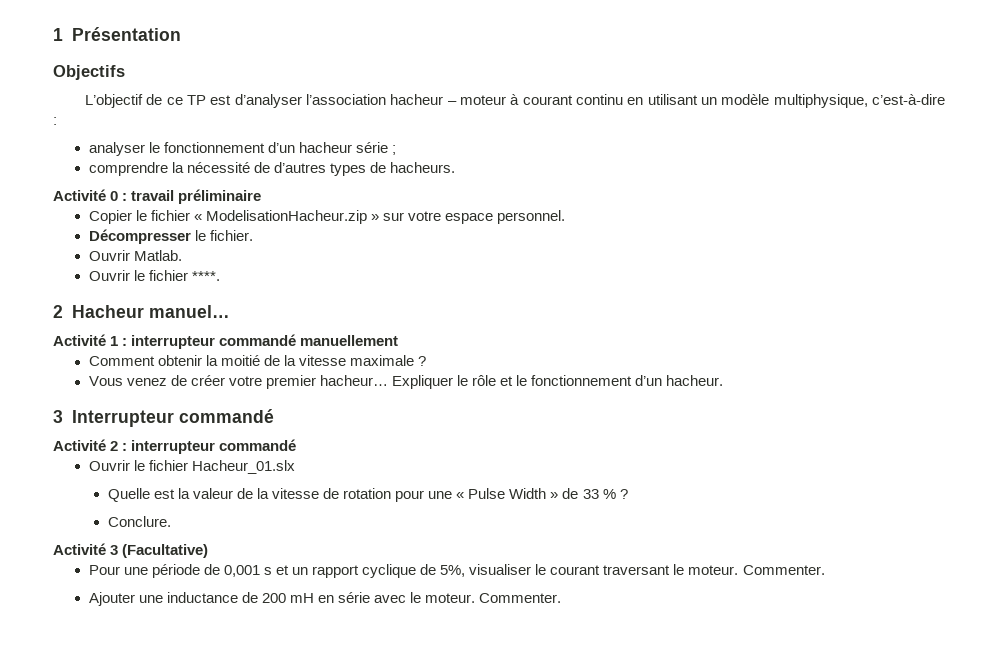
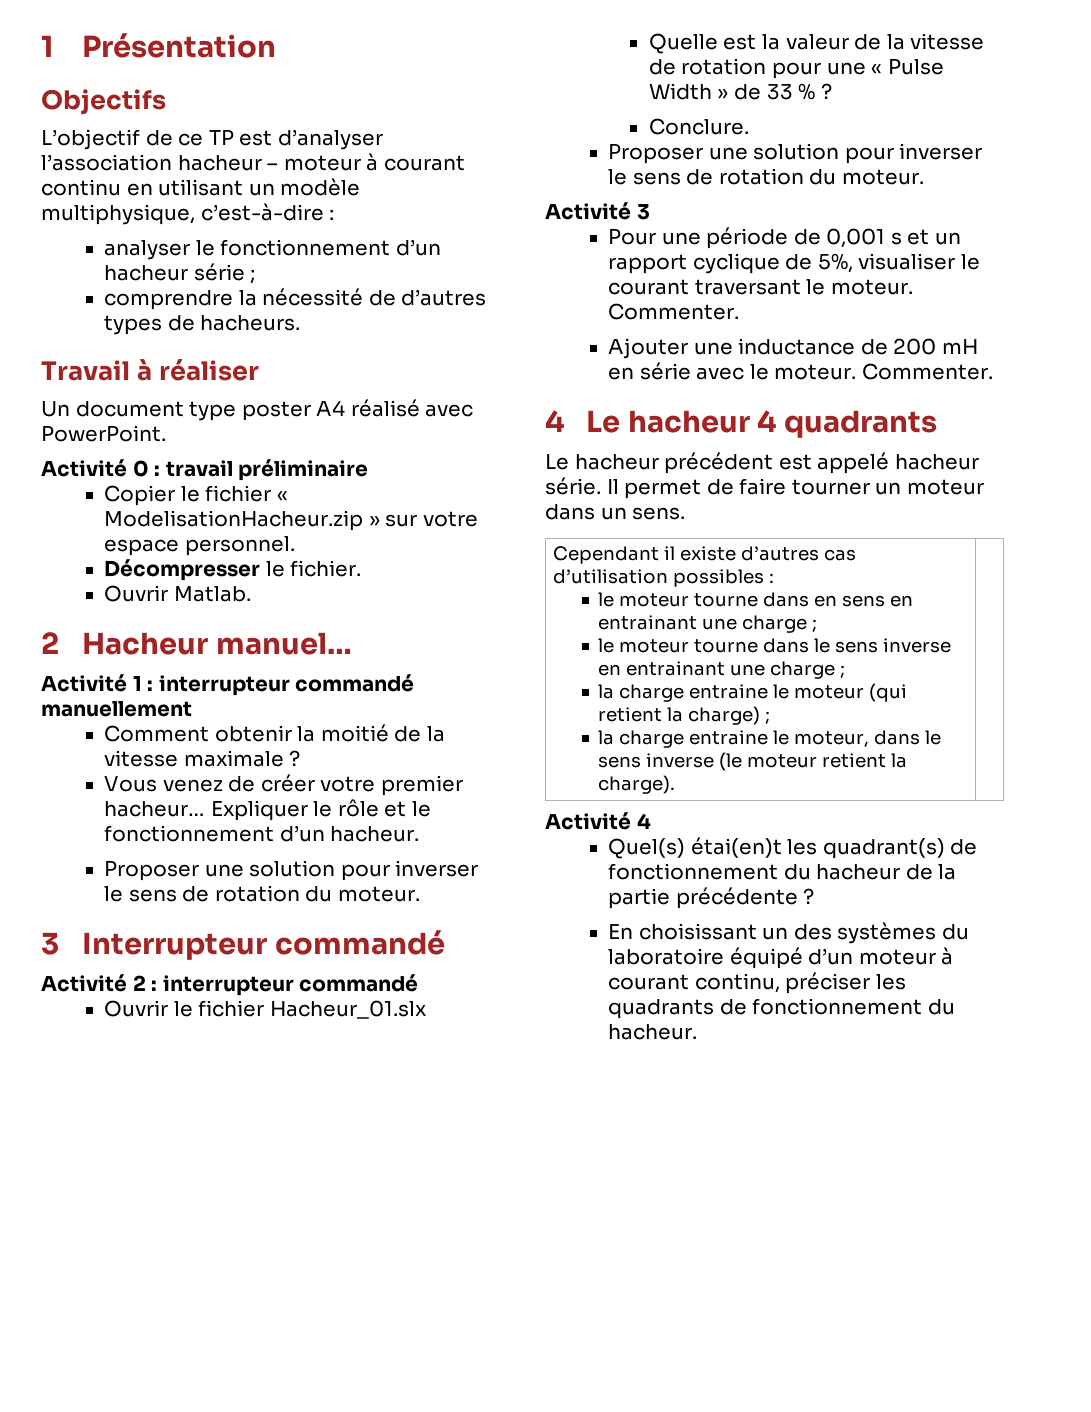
(455, 167) none -> [41,359,259,381] [41,399,474,421] [41,425,166,442] // Travail à réaliser // Un document type poster A4 réalisé avec PowerPoint.
[88,270,220,281] // Ouvrir le fichier ****. -> (251, 594) none
(724, 380) none -> [104,860,479,881] [104,885,420,902] // Proposer une solution pour inverser le sens de rotation du moteur.
(171, 521) none -> [608,143,983,164] [608,168,924,185] // Proposer une solution pour inverser le sens de rotation du moteur.
[122,544,209,558] (Facultative) -> (650, 212) none
(562, 598) none -> [545,410,938,438] [545,452,979,474] [545,477,984,499] [545,504,686,520] [553,546,857,564] [553,569,775,587] [598,592,914,607] [598,615,818,633] [598,638,952,653] [598,661,846,679] [598,683,908,702] [598,706,771,725] [598,730,942,748] [598,752,908,771] [598,775,676,794] [545,812,651,830] [608,837,978,859] [608,863,957,880] [608,887,815,909] [608,922,969,944] [608,947,954,969] [608,972,906,994] [608,998,955,1019] [608,1024,698,1040] // 4 Le hacheur 4 quadrants // Le hacheur précédent est appelé hacheur série. Il permet de faire tourner un moteur dans un sens. // Cependant il existe d’autres cas d’utilisation possibles : // le moteur tourne dans en sens en entrainant une charge ; // le moteur tourne dans le sens inverse en entrainant une charge ; // la charge entraine le moteur (qui retient la charge) ; // la charge entraine le moteur, dans le sens inverse (le moteur retient la charge). | // Activité 4 // Quel(s) étai(en)t les quadrant(s) de fonctionnement du hacheur de la partie précédente ? // En choisissant un des systèmes du laboratoire équipé d’un moteur à courant continu, préciser les quadrants de fonctionnement du hacheur.

